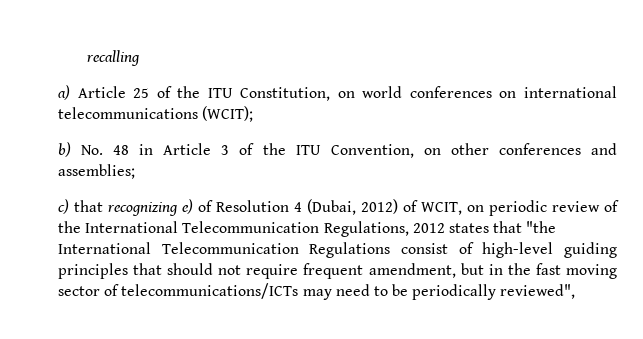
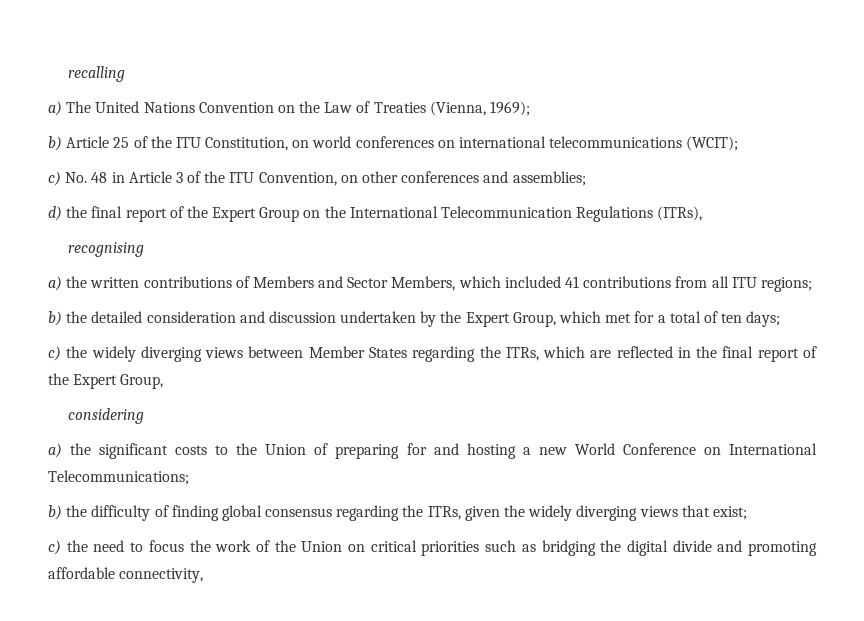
(70, 92) none -> [66,101,531,116] [48,136,62,151] The United Nations Convention on the Law of Treaties (Vienna, 1969); // b)
[58,142,71,157] b) -> [48,171,61,186] c)
[58,199,619,216] [58,221,557,237] [58,242,617,258] [58,263,617,279] [58,283,576,300] c) that recognizing e) of Resolution 4 (Dubai, 2012) of WCIT, on periodic review of the International Telecommunication Regulations, 2012 states that "the International Telecommunication Regulations consist of high-level guiding principles that should not require frequent amendment, but in the fast moving sector of telecommunications/ICTs may need to be periodically reviewed", -> [48,206,703,222] [67,242,144,257] [48,276,812,292] [48,311,781,327] [48,346,818,362] [48,373,164,389] [67,408,144,424] [48,443,817,459] [48,470,189,485] [48,505,747,521] [48,540,818,556] [48,567,204,583] d) the final report of the Expert Group on the International Telecommunication Regulations (ITRs), // recognising // a) the written contributions of Members and Sector Members, which included 41 contributions from all ITU regions; // b) the detailed consideration and discussion undertaken by the Expert Group, which met for a total of ten days; // c) the widely diverging views between Member States regarding the ITRs, which are reflected in the final report of the Expert Group, // considering // a) the significant costs to the Union of preparing for and hosting a new World Conference on International Telecommunications; // b) the difficulty of finding global consensus regarding the ITRs, given the widely diverging views that exist; // c) the need to focus the work of the Union on critical priorities such as bridging the digital divide and promoting affordable connectivity,

